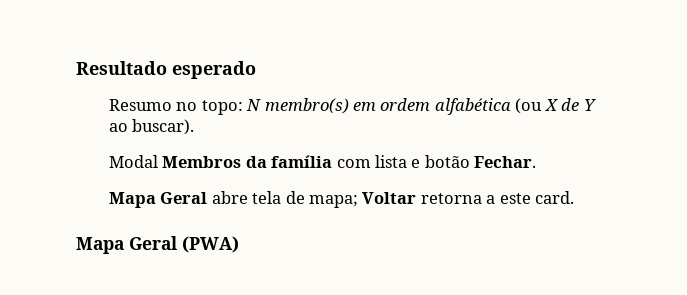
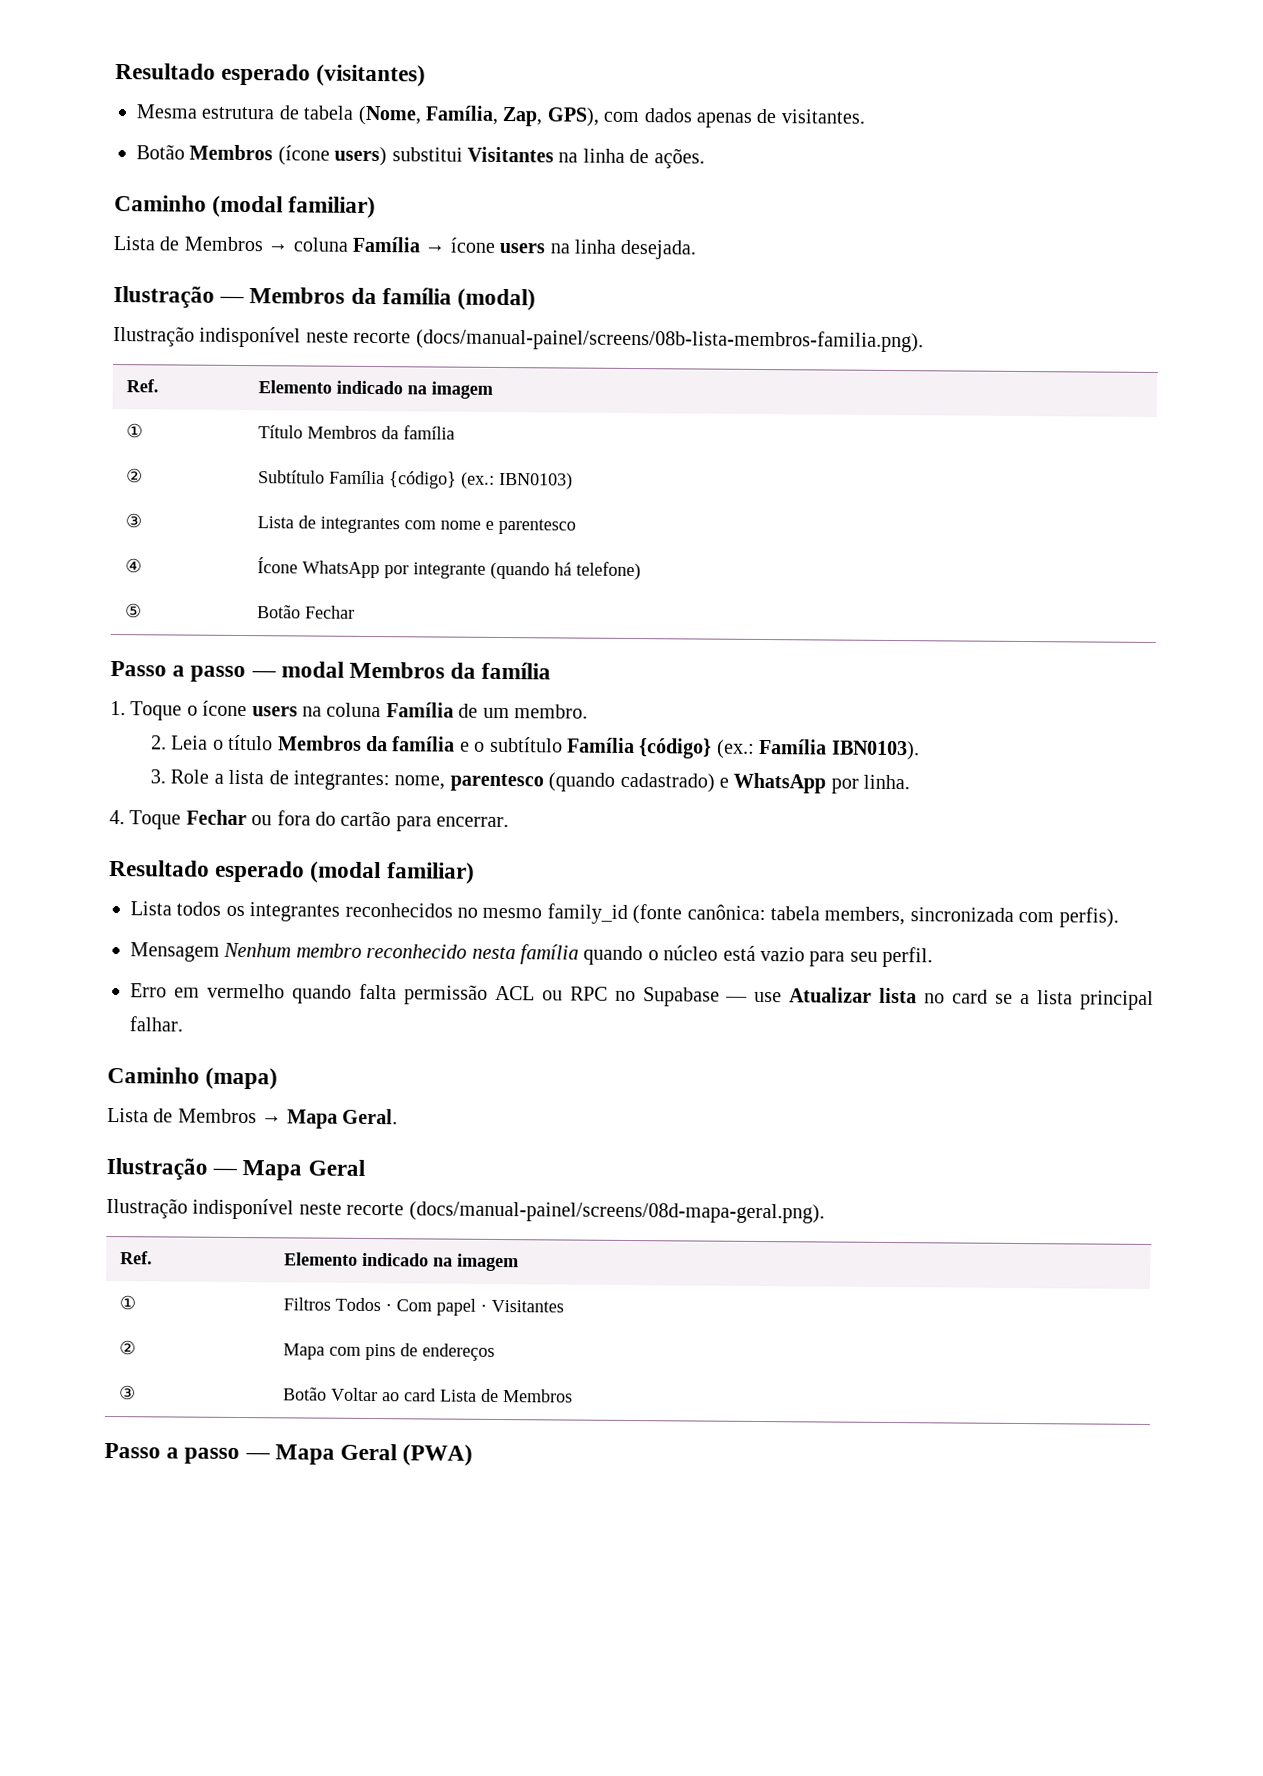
[76,61,256,79] [108,98,596,115] [108,119,195,135] [108,155,537,168] [108,191,575,208] Resultado esperado // Resumo no topo: N membro(s) em ordem alfabética (ou X de Y ao buscar). // Modal Membros da família com lista e botão Fechar. // Mapa Geral abre tela de mapa; Voltar retorna a este card. // -> [115,63,427,87] [136,104,865,128] [136,144,705,169] [114,195,377,219] [113,236,697,260] [113,286,537,311] [113,326,924,353] [125,379,159,393] [257,380,493,399] [125,423,143,439] [257,425,455,440] [125,468,143,484] [257,470,573,490] [124,513,142,529] [256,515,576,535] [124,558,142,574] [256,557,641,581] [124,603,142,619] [256,605,355,619] [110,660,552,683] [110,700,588,721] [150,734,920,761] [149,769,911,794] [109,809,510,832] [109,859,475,884] [130,901,1119,928] [130,942,934,968] [130,983,1155,1011] [129,1016,183,1032] [107,1066,279,1090] [107,1107,398,1129] [106,1157,365,1181] [106,1197,825,1224] [119,1251,153,1265] [283,1252,519,1272] [118,1295,136,1311] [282,1297,564,1316] [118,1340,136,1356] [282,1343,495,1361] [118,1385,136,1401] [282,1387,573,1403] [104,1442,271,1465] Resultado esperado (visitantes) // Mesma estrutura de tabela (Nome, Família, Zap, GPS), com dados apenas de visitantes. // Botão Membros (ícone users) substitui Visitantes na linha de ações. // Caminho (modal familiar) // Lista de Membros → coluna Família → ícone users na linha desejada. // Ilustração — Membros da família (modal) // Ilustração indisponível neste recorte (docs/manual-painel/screens/08b-lista-membros-familia.png). // Ref. | Elemento indicado na imagem // ① | Título Membros da família // ② | Subtítulo Família {código} (ex.: IBN0103) // ③ | Lista de integrantes com nome e parentesco // ④ | Ícone WhatsApp por integrante (quando há telefone) // ⑤ | Botão Fechar // Passo a passo — modal Membros da família // 1. Toque o ícone users na coluna Família de um membro. // 2. Leia o título Membros da família e o subtítulo Família {código} (ex.: Família IBN0103). // 3. Role a lista de integrantes: nome, parentesco (quando cadastrado) e WhatsApp por linha. // 4. Toque Fechar ou fora do cartão para encerrar. // Resultado esperado (modal familiar) // Lista todos os integrantes reconhecidos no mesmo family_id (fonte canônica: tabela members, sincronizada com perfis). // Mensagem Nenhum membro reconhecido nesta família quando o núcleo está vazio para seu perfil. // Erro em vermelho quando falta permissão ACL ou RPC no Supabase — use Atualizar lista no card se a lista principal falhar. // Caminho (mapa) // Lista de Membros → Mapa Geral. // Ilustração — Mapa Geral // Ilustração indisponível neste recorte (docs/manual-painel/screens/08d-mapa-geral.png). // Ref. | Elemento indicado na imagem // ① | Filtros Todos · Com papel · Visitantes // ② | Mapa com pins de endereços // ③ | Botão Voltar ao card Lista de Membros // Passo a passo —

